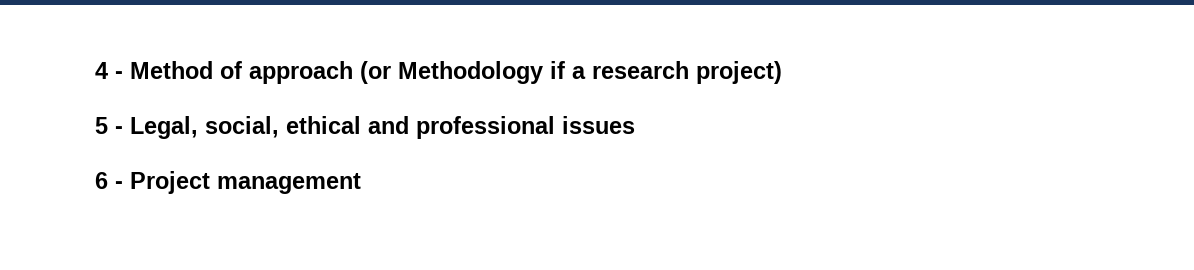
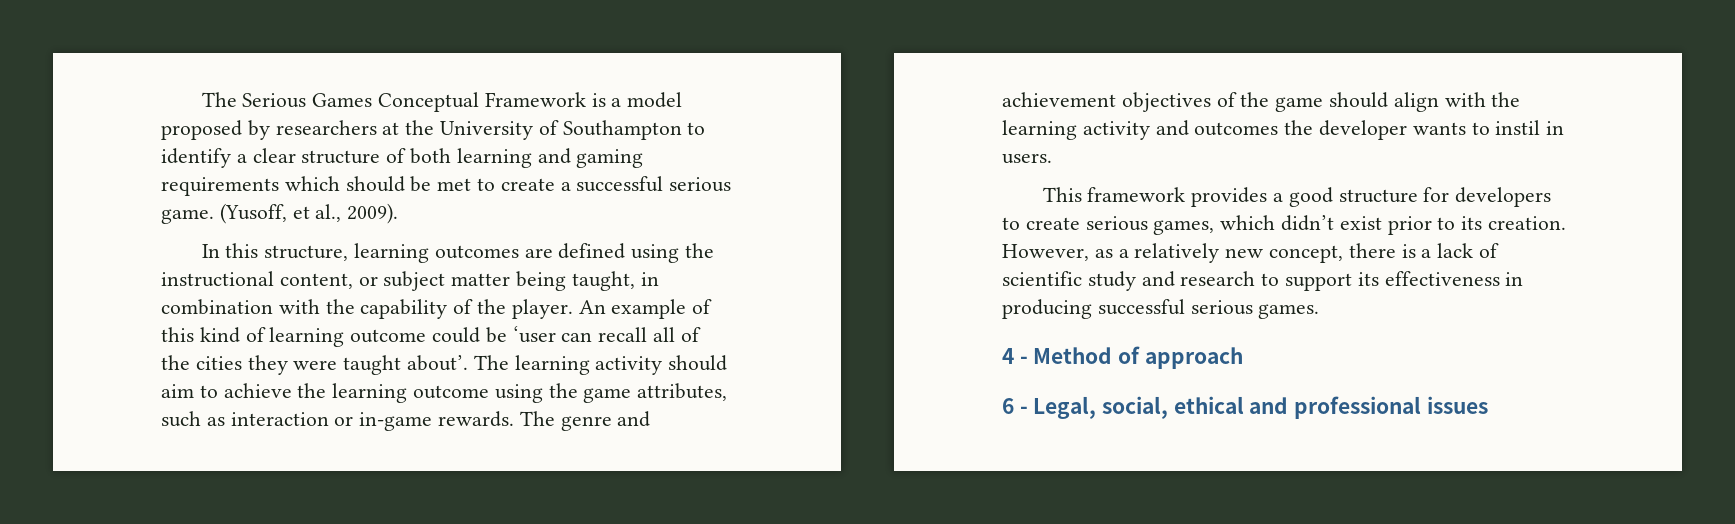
(95, 70) none -> [201,92,683,112] [161,120,706,140] [161,148,644,168] [161,176,732,196] [161,203,399,224] [201,243,715,263] [161,271,659,291] [161,299,713,319] [161,326,701,347] [161,355,728,375] [161,383,728,403] [161,411,651,431] [1002,92,1521,112] [1002,120,1565,140] [1002,153,1052,164] [1042,187,1552,207] [1002,215,1567,235] [1002,243,1500,263] [1002,271,1524,291] [1002,299,1320,319] The Serious Games Conceptual Framework is a model proposed by researchers at the University of Southampton to identify a clear structure of both learning and gaming requirements which should be met to create a successful serious game. (Yusoff, et al., 2009). // In this structure, learning outcomes are defined using the instructional content, or subject matter being taught, in combination with the capability of the player. An example of this kind of learning outcome could be ‘user can recall all of the cities they were taught about’. The learning activity should aim to achieve the learning outcome using the game attributes, such as interaction or in-game rewards. The genre and achievement objectives of the game should align with the learning activity and outcomes the developer wants to instil in users. // This framework provides a good structure for developers to create serious games, which didn’t exist prior to its creation. However, as a relatively new concept, there is a lack of scientific study and research to support its effectiveness in producing successful serious games. //
[360,61,782,84] [95,117,108,134] (or Methodology if a research project) // 5 -> [1002,398,1014,414] // 6
[95,171,361,194] // 6 - Project management -> (1488, 405) none

